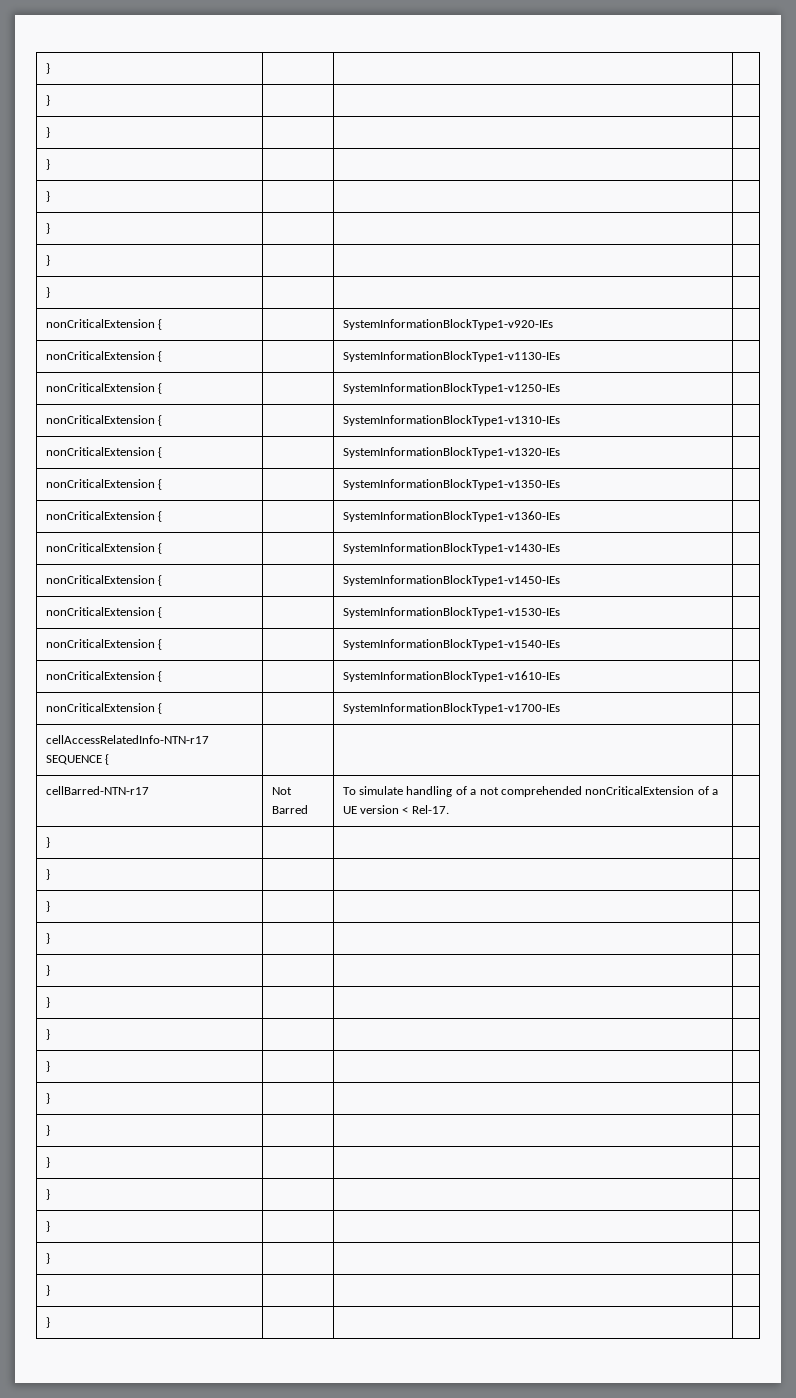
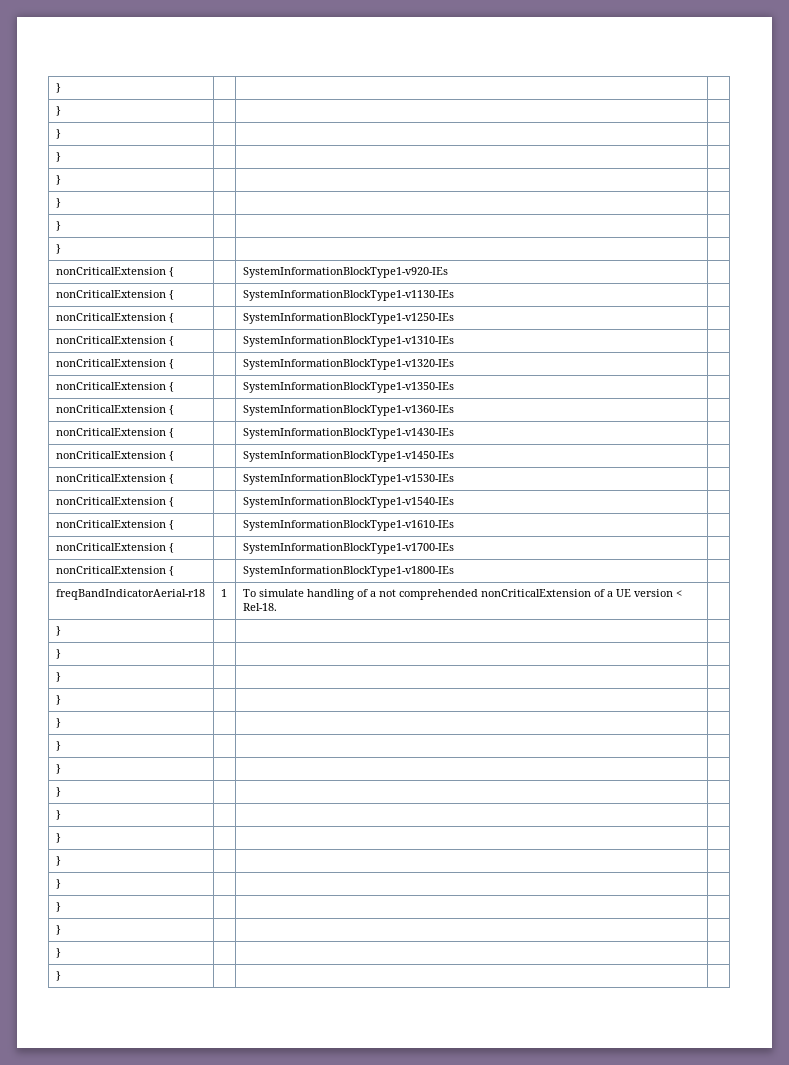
[45,735,209,744] [45,754,110,765] [45,786,149,795] [271,787,292,795] [271,805,308,814] cellAccessRelatedInfo-NTN-r17 SEQUENCE { | | | // cellBarred-NTN-r17 | Not Barred -> [55,566,174,576] [242,566,454,577] [55,589,205,600] [220,589,227,597] nonCriticalExtension { | | SystemInformationBlockType1-v1800-IEs | // freqBandIndicatorAerial-r18 | 1
[411,805,449,814] Rel-17. -> [242,603,277,611] Rel-18.

